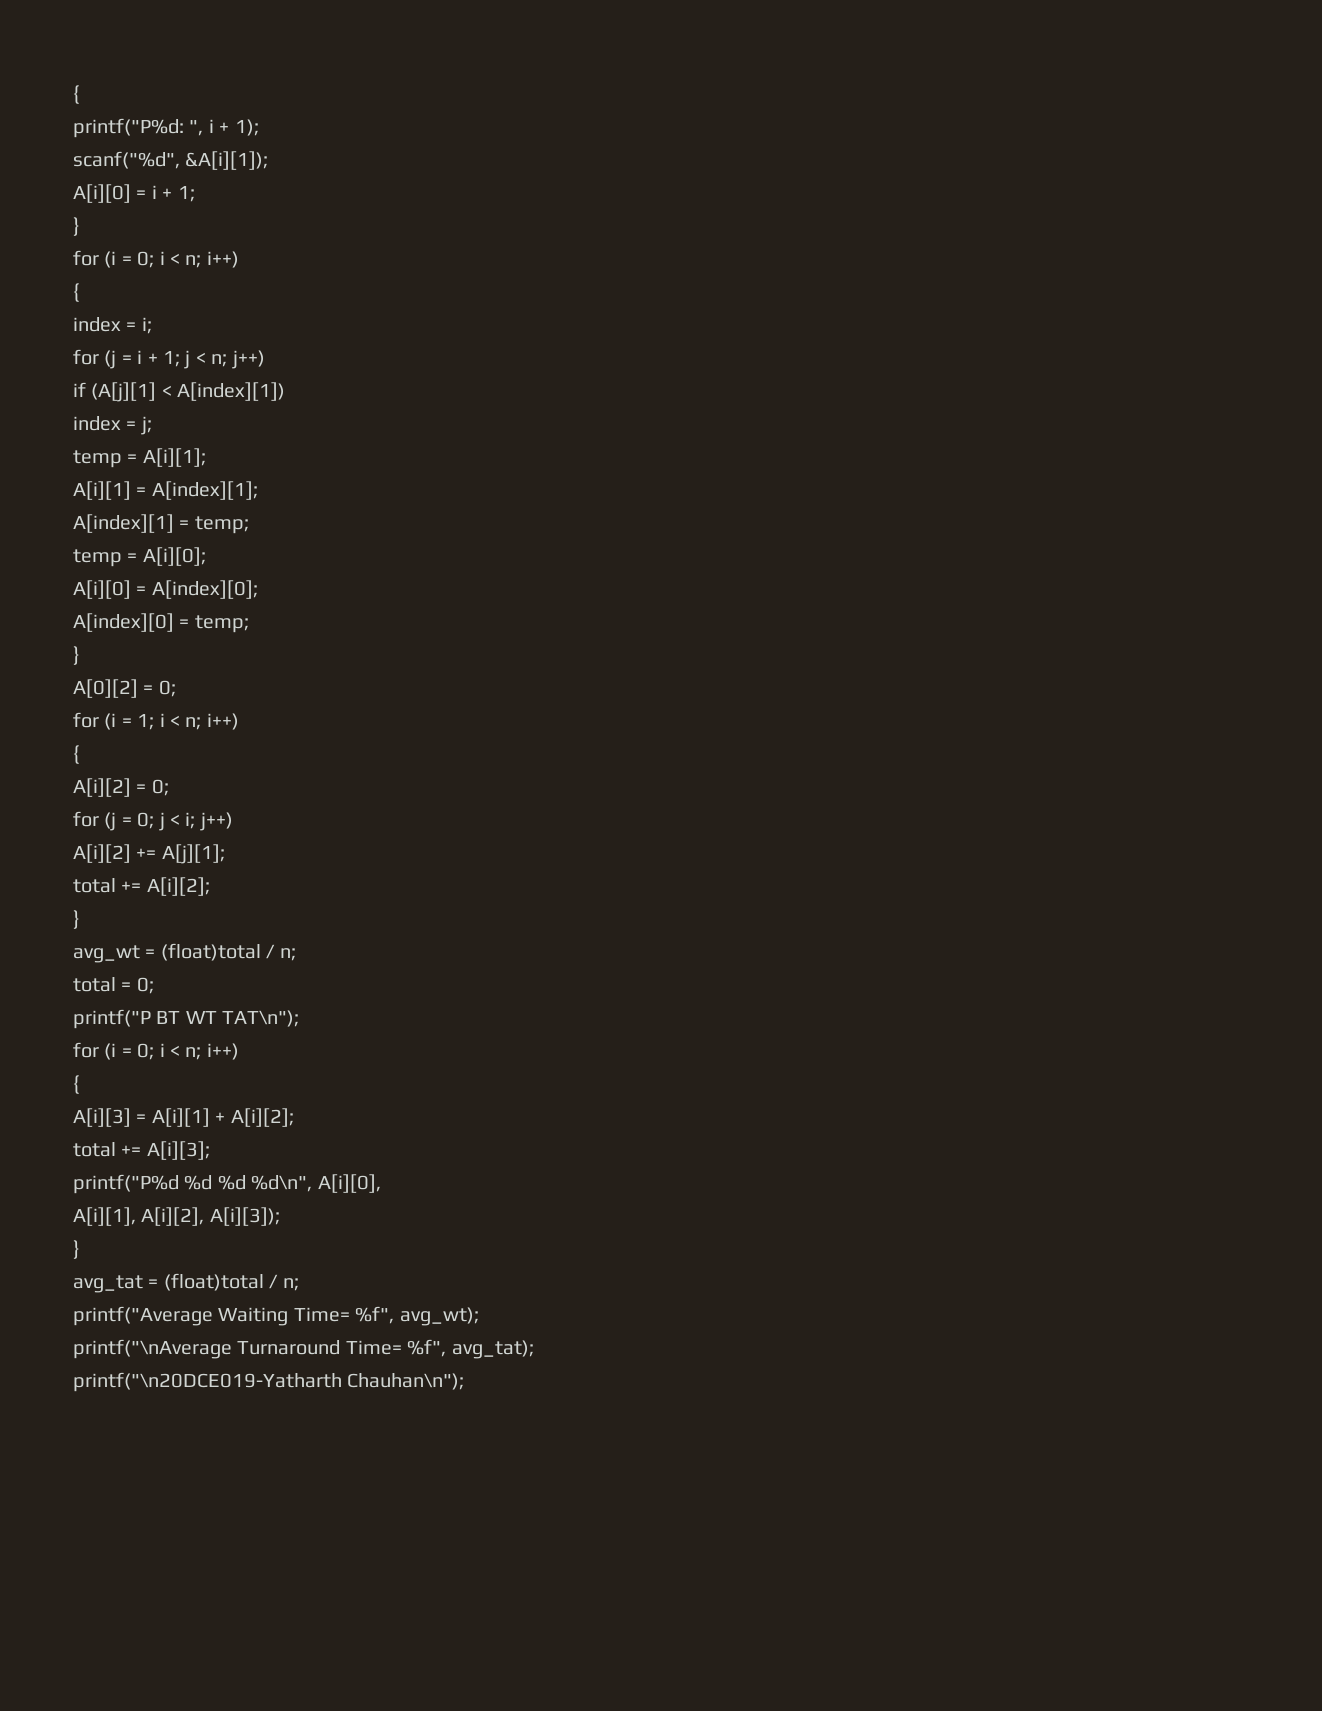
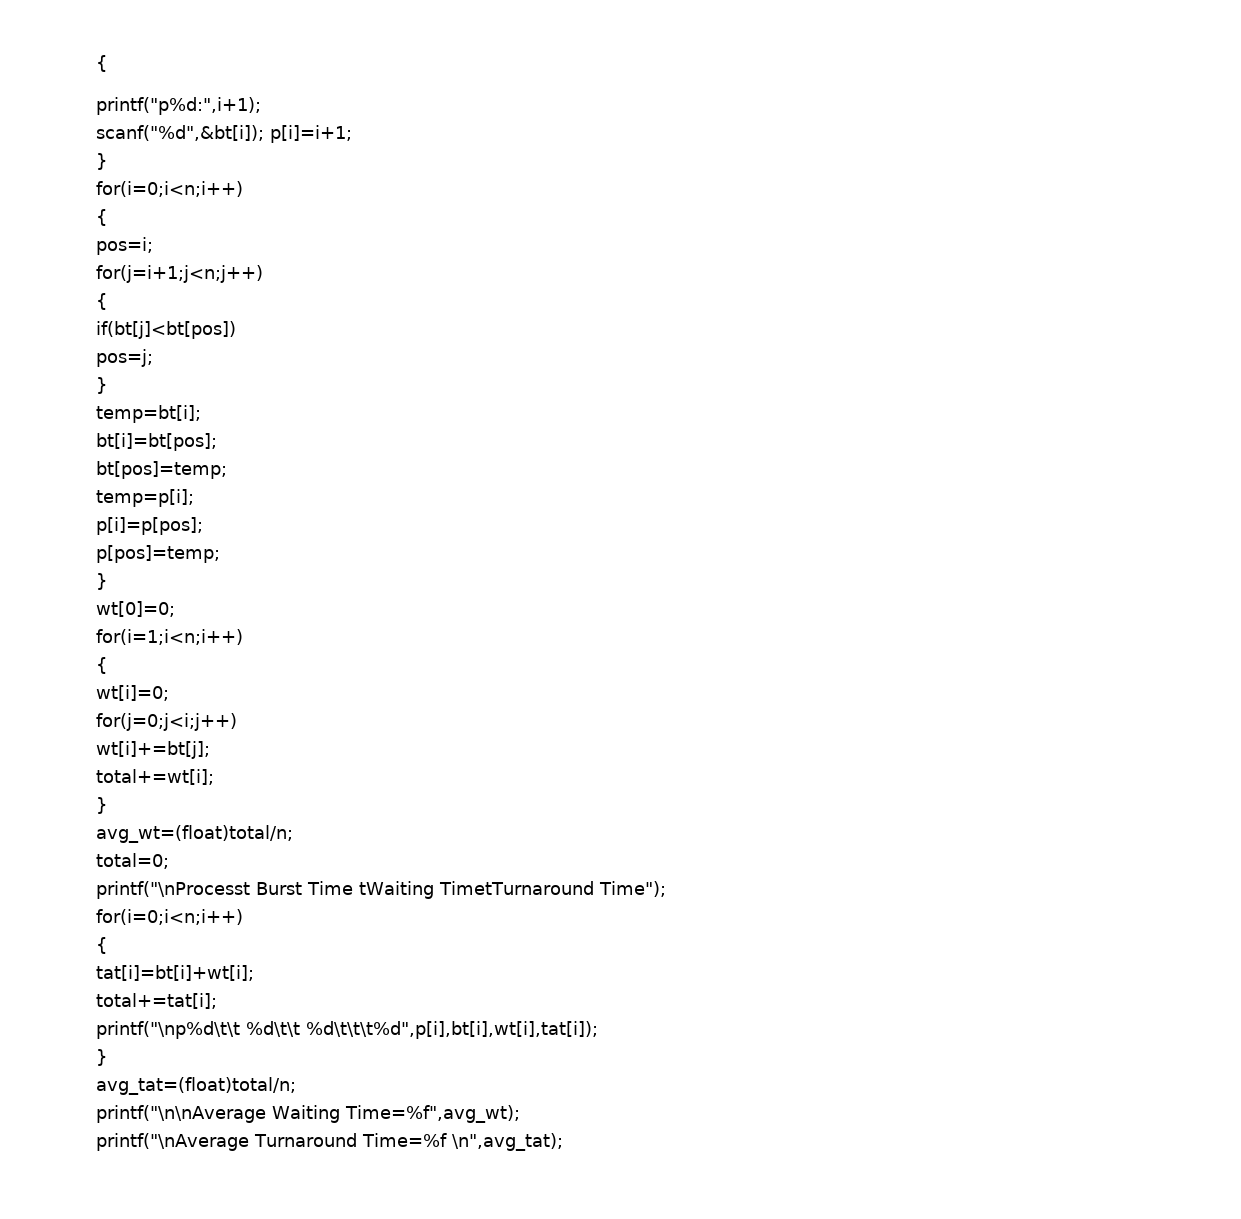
[73,85,80,104] [73,118,259,138] [73,151,269,170] [73,184,195,203] [73,217,80,236] [73,250,239,268] [73,283,80,302] [73,317,152,334] [73,349,265,369] [73,382,286,402] [73,416,152,435] [73,448,206,468] [73,481,258,500] [73,514,249,534] [73,547,206,567] [73,580,258,599] [73,613,249,633] [73,646,80,665] [73,679,176,698] [73,712,239,730] [73,745,80,764] [73,778,169,797] [73,811,233,831] [73,844,225,864] [73,877,210,896] [73,910,80,929] [73,943,296,963] [73,977,154,994] [73,1009,300,1029] [73,1042,239,1060] [73,1075,80,1094] [73,1108,294,1127] [73,1141,210,1160] [73,1174,381,1194] [73,1207,280,1226] [73,1240,80,1259] [73,1273,299,1293] [73,1306,479,1326] [73,1339,534,1359] [73,1372,465,1392] { // printf("P%d: ", i + 1); // scanf("%d", &A[i][1]); // A[i][0] = i + 1; // } // for (i = 0; i < n; i++) // { // index = i; // for (j = i + 1; j < n; j++) // if (A[j][1] < A[index][1]) // index = j; // temp = A[i][1]; // A[i][1] = A[index][1]; // A[index][1] = temp; // temp = A[i][0]; // A[i][0] = A[index][0]; // A[index][0] = temp; // } // A[0][2] = 0; // for (i = 1; i < n; i++) // { // A[i][2] = 0; // for (j = 0; j < i; j++) // A[i][2] += A[j][1]; // total += A[i][2]; // } // avg_wt = (float)total / n; // total = 0; // printf("P BT WT TAT\n"); // for (i = 0; i < n; i++) // { // A[i][3] = A[i][1] + A[i][2]; // total += A[i][3]; // printf("P%d %d %d %d\n", A[i][0], // A[i][1], A[i][2], A[i][3]); // } // avg_tat = (float)total / n; // printf("Average Waiting Time= %f", avg_wt); // printf("\nAverage Turnaround Time= %f", avg_tat); // printf("\n20DCE019-Yatharth Chauhan\n"); -> [96,55,107,72] [96,97,261,115] [96,125,352,143] [96,153,107,170] [96,181,243,197] [96,209,107,226] [96,237,153,255] [96,265,263,283] [96,293,107,310] [96,321,236,339] [96,349,153,367] [96,377,107,394] [96,405,201,423] [96,433,217,451] [96,461,227,479] [96,489,194,507] [96,517,203,535] [96,545,220,563] [96,573,107,590] [96,601,175,617] [96,629,243,645] [96,657,107,674] [96,685,169,701] [96,713,237,731] [96,741,210,759] [96,769,214,785] [96,797,107,814] [96,825,293,843] [96,853,169,869] [96,881,666,899] [96,909,243,925] [96,937,107,954] [96,965,254,981] [96,993,217,1009] [96,1021,598,1039] [96,1049,107,1066] [96,1077,296,1095] [96,1105,520,1123] [96,1133,563,1151] { // printf("p%d:",i+1); // scanf("%d",&bt[i]); p[i]=i+1; // } // for(i=0;i<n;i++) // { // pos=i; // for(j=i+1;j<n;j++) // { // if(bt[j]<bt[pos]) // pos=j; // } // temp=bt[i]; // bt[i]=bt[pos]; // bt[pos]=temp; // temp=p[i]; // p[i]=p[pos]; // p[pos]=temp; // } // wt[0]=0; // for(i=1;i<n;i++) // { // wt[i]=0; // for(j=0;j<i;j++) // wt[i]+=bt[j]; // total+=wt[i]; // } // avg_wt=(float)total/n; // total=0; // printf("\nProcesst Burst Time tWaiting TimetTurnaround Time"); // for(i=0;i<n;i++) // { // tat[i]=bt[i]+wt[i]; // total+=tat[i]; // printf("\np%d\t\t %d\t\t %d\t\t\t%d",p[i],bt[i],wt[i],tat[i]); // } // avg_tat=(float)total/n; // printf("\n\nAverage Waiting Time=%f",avg_wt); // printf("\nAverage Turnaround Time=%f \n",avg_tat);

